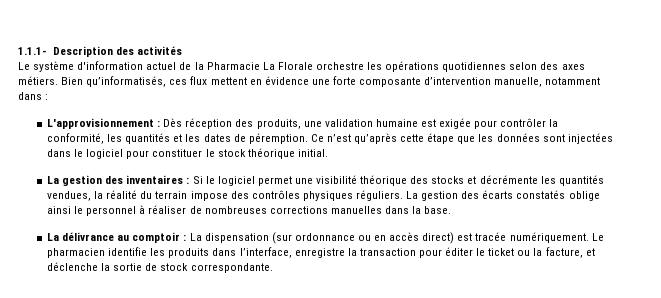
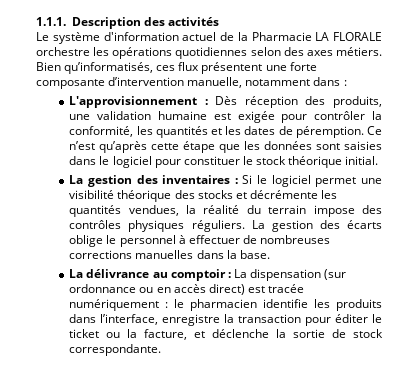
[18,47,47,55] 1.1.1- -> [36,17,66,26] 1.1.1.
[262,62,313,70] La Florale -> [315,32,382,41] LA FLORALE
[210,76,309,85] mettent en évidence -> [201,62,263,74] présentent
[567,133,613,144] injectées -> [344,141,382,150] saisies
[516,190,600,201] [46,206,71,214] constatés oblige ainsi -> [69,235,104,247] oblige
[148,205,187,214] réaliser -> [188,235,240,244] effectuer
[509,232,604,243] numériquement. Le -> [69,299,185,311] numériquement : le

